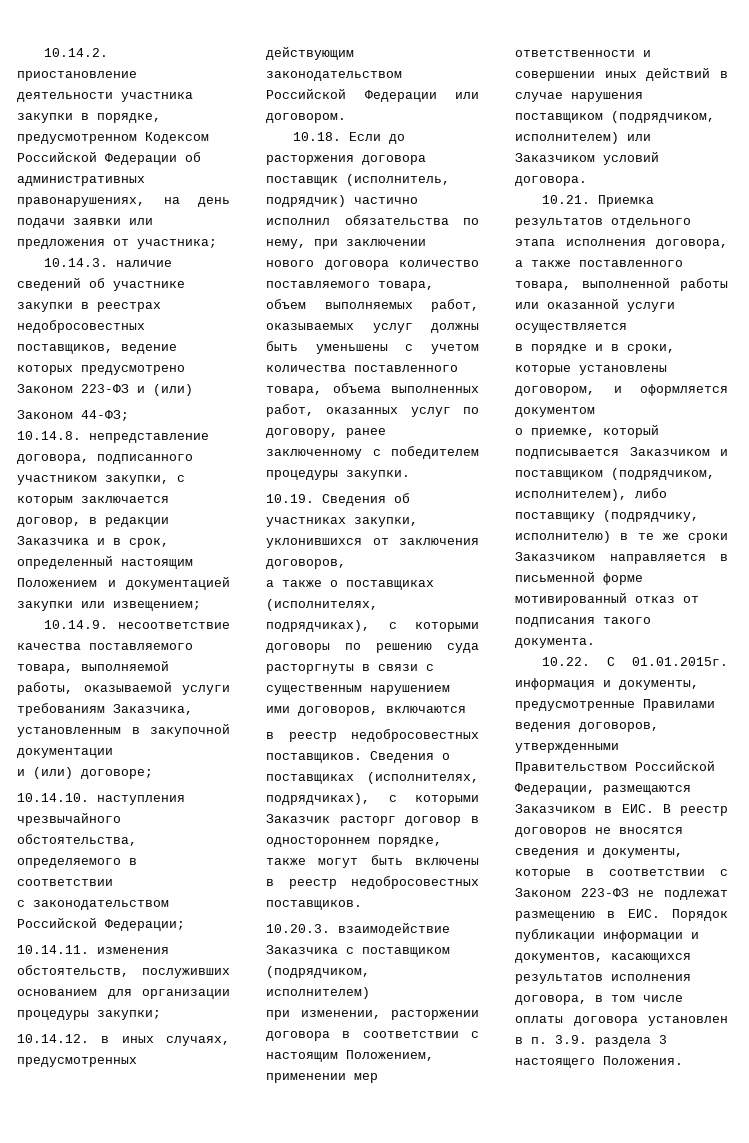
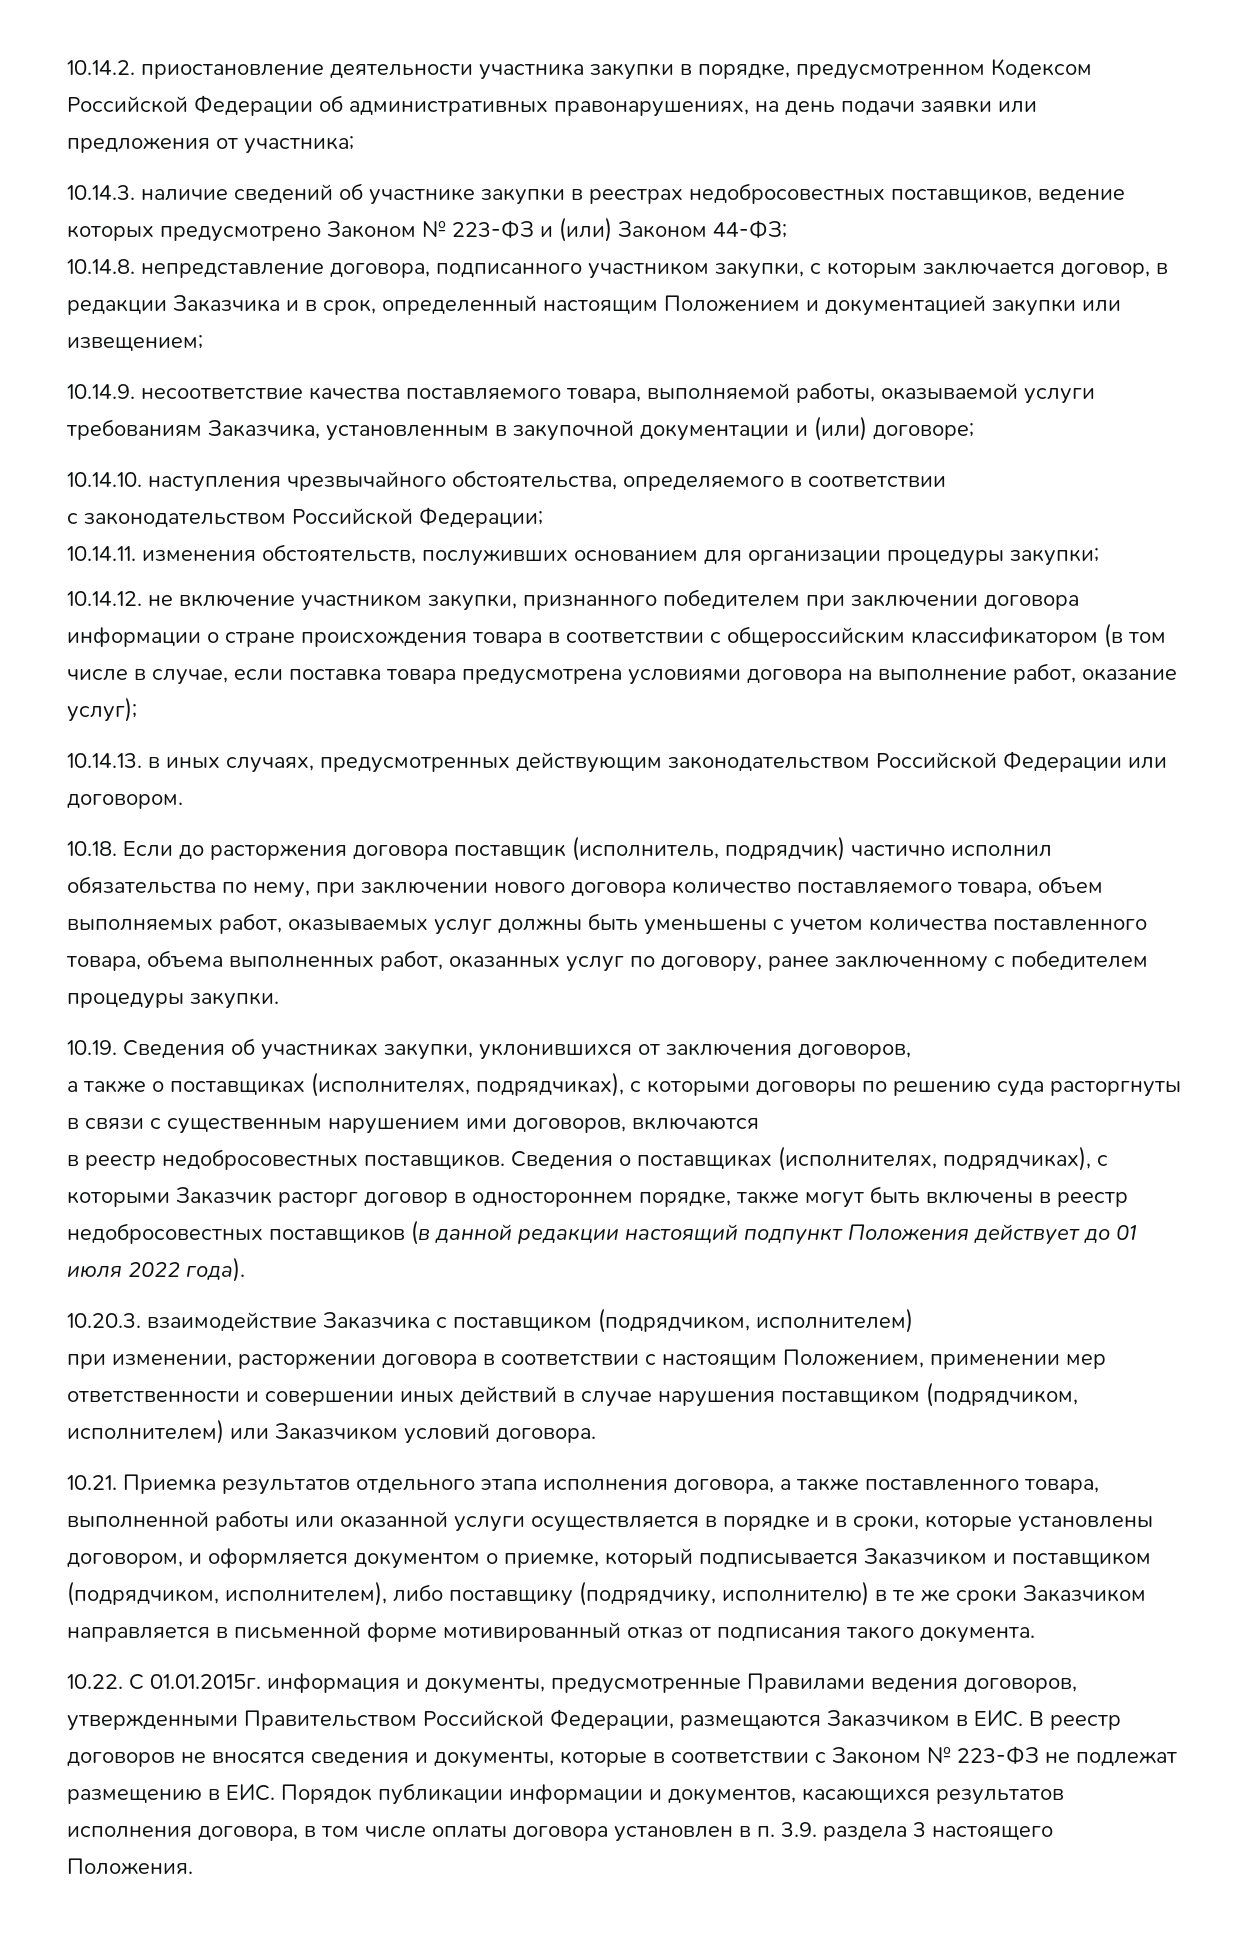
(73, 388) none -> [422,221,446,237] №
(193, 390) // -> (612, 229) none
(113, 753) // -> (789, 432) none
(89, 1038) none -> [148,589,1079,611] [67,623,1166,648] [67,663,1177,685] [67,697,137,722] [67,753,142,768] не включение участником закупки, признанного победителем при заключении договора информации о стране происхождения товара в соответствии с общероссийским классификатором (в том числе в случае, если поставка товара предусмотрена условиями договора на выполнение работ, оказание услуг); // 10.14.13.
[266,900,362,910] поставщиков. -> [269,1220,1137,1245] [67,1257,245,1282] поставщиков (в данной редакции настоящий подпункт Положения действует до 01 июля 2022 года).
(627, 328) // -> (699, 1524) none
(595, 412) // -> (480, 1560) none
(571, 892) none -> [927,1747,951,1763] №

